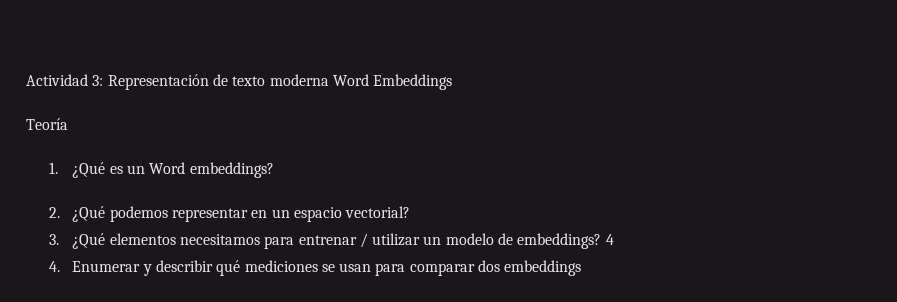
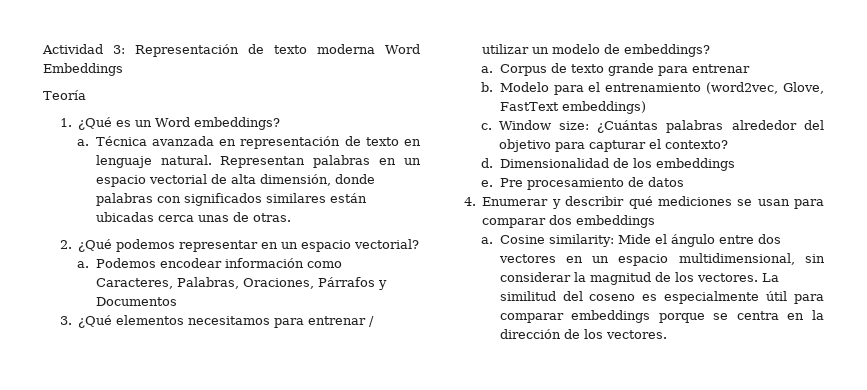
(274, 170) none -> [77,136,421,149] [95,155,422,168] [95,174,375,187] [95,193,367,206] [95,212,291,222] // a. Técnica avanzada en representación de texto en lenguaje natural. Representan palabras en un espacio vectorial de alta dimensión, donde palabras con significados similares están ubicadas cerca unas de otras.
(411, 212) none -> [77,258,342,268] [95,277,387,290] [95,297,177,306] // a. Podemos encodear información como Caracteres, Palabras, Oraciones, Párrafos y Documentos
[605,234,614,245] 4 -> [481,63,750,76] [481,82,824,95] [499,101,646,114] [481,120,824,133] [498,139,728,152] [481,158,735,171] [481,177,684,190] // a. Corpus de texto grande para entrenar // b. Modelo para el entrenamiento (word2vec, Glove, FastText embeddings) // c. Window size: ¿Cuántas palabras alrededor del objetivo para capturar el contexto? // d. Dimensionalidad de los embeddings // e. Pre procesamiento de datos
(582, 268) none -> [481,234,781,247] [498,253,825,266] [499,272,779,285] [499,291,824,304] [499,310,824,323] [499,329,667,339] // a. Cosine similarity: Mide el ángulo entre dos vectores en un espacio multidimensional, sin considerar la magnitud de los vectores. La similitud del coseno es especialmente útil para comparar embeddings porque se centra en la dirección de los vectores.

